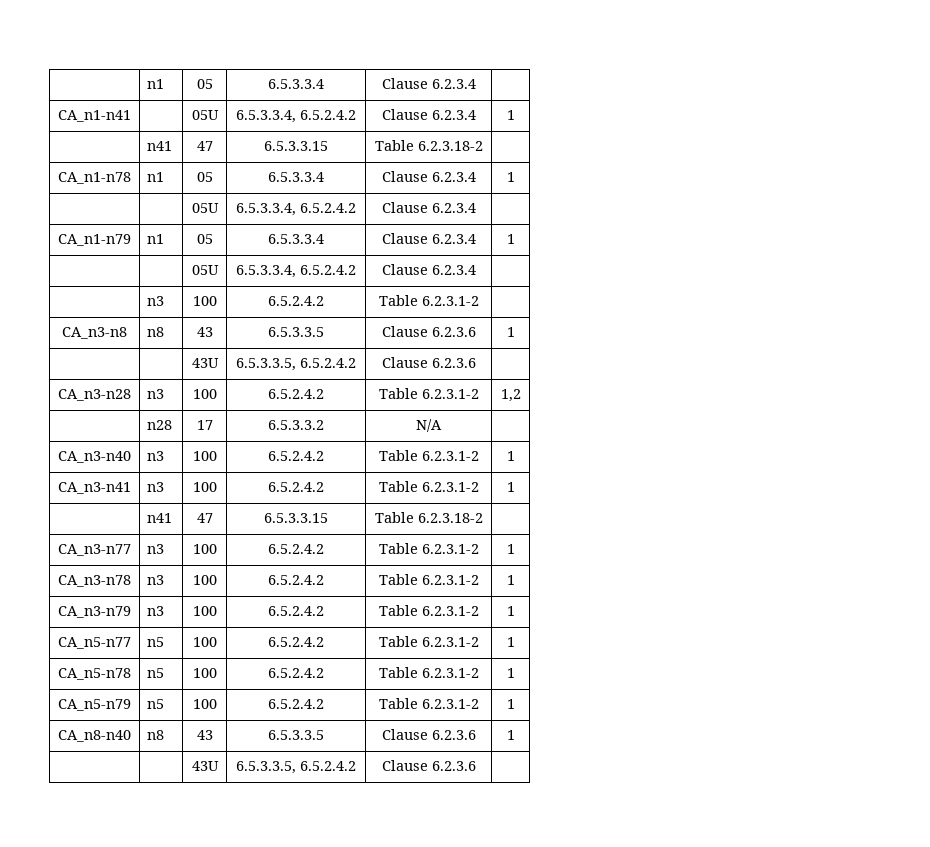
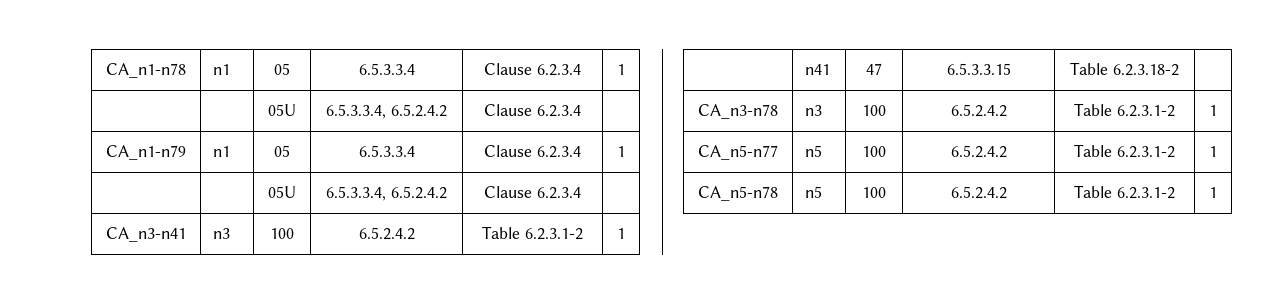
[147,79,165,89] [196,79,213,89] [268,79,324,89] [381,78,476,89] [58,110,131,122] [191,110,219,120] [236,110,356,123] [381,109,476,120] [506,110,515,120] [147,141,173,151] [196,141,213,151] [264,141,328,151] [374,140,483,151] | n1 | 05 | 6.5.3.3.4 | Clause 6.2.3.4 | // CA_n1-n41 | | 05U | 6.5.3.3.4, 6.5.2.4.2 | Clause 6.2.3.4 | 1 // | n41 | 47 | 6.5.3.3.15 | Table 6.2.3.18-2 | // -> (106, 70) none
[147,296,165,306] [192,296,217,306] [268,296,324,306] [378,295,479,306] [62,327,127,339] [147,327,165,337] [196,327,213,337] [268,327,324,337] [381,326,476,337] [506,327,515,337] [191,358,219,368] [236,358,356,371] [381,357,476,368] [58,389,131,401] [147,389,165,399] [192,389,217,399] [268,389,324,399] [378,388,479,399] [500,389,521,402] [147,420,173,430] [196,420,213,430] [268,420,324,430] [416,419,442,432] [58,451,131,463] [147,451,165,461] [192,451,217,461] [268,451,324,461] [378,450,479,461] [506,451,515,461] // | n3 | 100 | 6.5.2.4.2 | Table 6.2.3.1-2 | // CA_n3-n8 | n8 | 43 | 6.5.3.3.5 | Clause 6.2.3.6 | 1 // | | 43U | 6.5.3.3.5, 6.5.2.4.2 | Clause 6.2.3.6 | // CA_n3-n28 | n3 | 100 | 6.5.2.4.2 | Table 6.2.3.1-2 | 1,2 // | n28 | 17 | 6.5.3.3.2 | N/A | // CA_n3-n40 | n3 | 100 | 6.5.2.4.2 | Table 6.2.3.1-2 | 1 -> (581, 193) none
[58,544,131,556] [147,544,165,554] [192,544,217,554] [268,544,324,554] [378,543,479,554] [506,544,515,554] // CA_n3-n77 | n3 | 100 | 6.5.2.4.2 | Table 6.2.3.1-2 | 1 -> (1179, 70) none
[58,606,131,618] [147,606,165,616] [192,606,217,616] [268,606,324,616] [378,605,479,616] [506,606,515,616] // CA_n3-n79 | n3 | 100 | 6.5.2.4.2 | Table 6.2.3.1-2 | 1 -> (1217, 110) none
[58,699,131,711] [147,699,165,709] [192,699,217,709] [268,699,324,709] [378,698,479,709] [506,699,515,709] [58,730,131,742] [147,730,165,740] [196,730,213,740] [268,730,324,740] [381,729,476,740] [506,730,515,740] [191,761,219,771] [236,761,356,774] [381,760,476,771] // CA_n5-n79 | n5 | 100 | 6.5.2.4.2 | Table 6.2.3.1-2 | 1 // CA_n8-n40 | n8 | 43 | 6.5.3.3.5 | Clause 6.2.3.6 | 1 // | | 43U | 6.5.3.3.5, 6.5.2.4.2 | Clause 6.2.3.6 | -> (1217, 192) none

